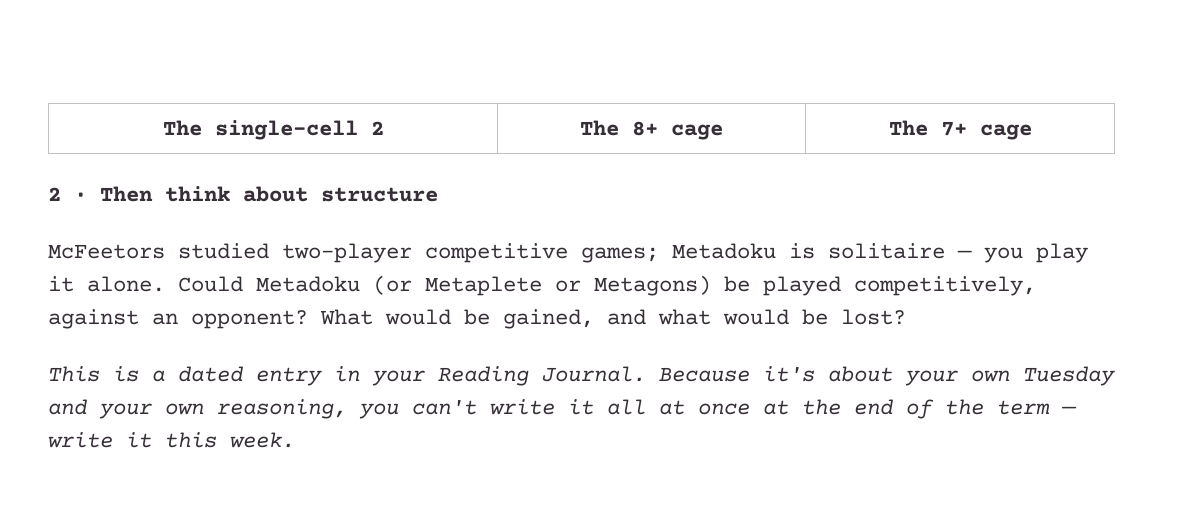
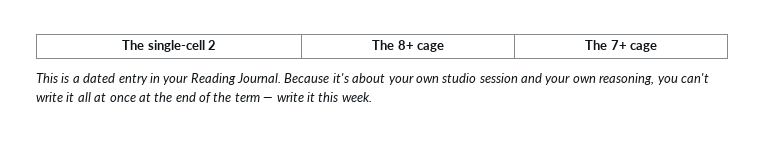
[48,186,438,202] [48,243,1088,263] [48,275,1036,296] [48,309,906,329] // 2 · Then think about structure // McFeetors studied two-player competitive games; Metadoku is solitaire — you play it alone. Could Metadoku (or Metaplete or Metagons) be played competitively, against an opponent? What would be gained, and what would be lost? -> (657, 47) none
[1023,366,1115,386] Tuesday -> [442,73,518,83] studio session

